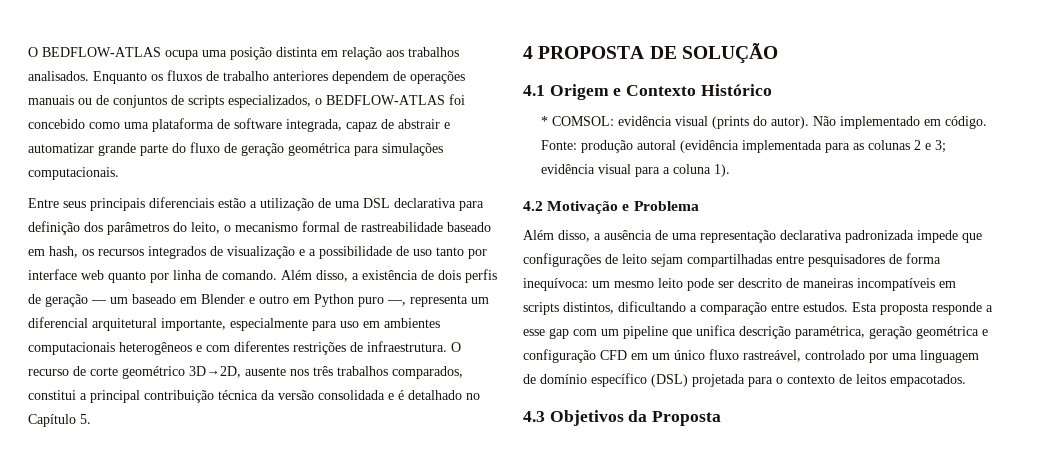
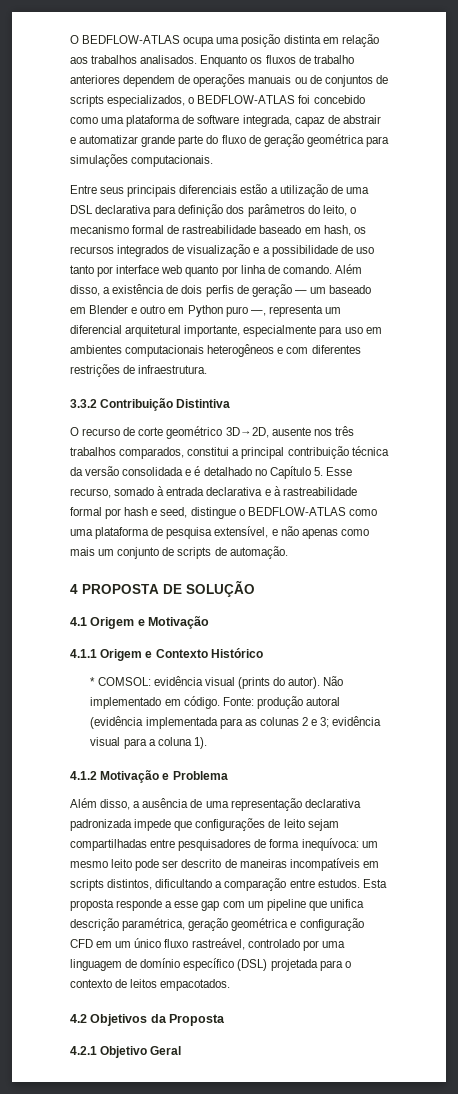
(447, 346) none -> [70,398,231,411] // 3.3.2 Contribuição Distintiva //
(91, 419) none -> [325,467,352,476] [70,486,357,498] [70,507,377,519] [70,526,369,539] [70,546,288,559] Esse recurso, somado à entrada declarativa e à rastreabilidade formal por hash e seed, distingue o BEDFLOW-ATLAS como uma plataforma de pesquisa extensível, e não apenas como mais um conjunto de scripts de automação.
(622, 92) none -> [148,616,210,629] [70,649,153,661] Motivação // 4.1.1 Origem e
[523,201,543,211] 4.2 -> [70,771,97,780] 4.1.2
[523,411,545,422] 4.3 -> [70,1014,87,1023] 4.2
(722, 418) none -> [70,1046,182,1058] // 4.2.1 Objetivo Geral

